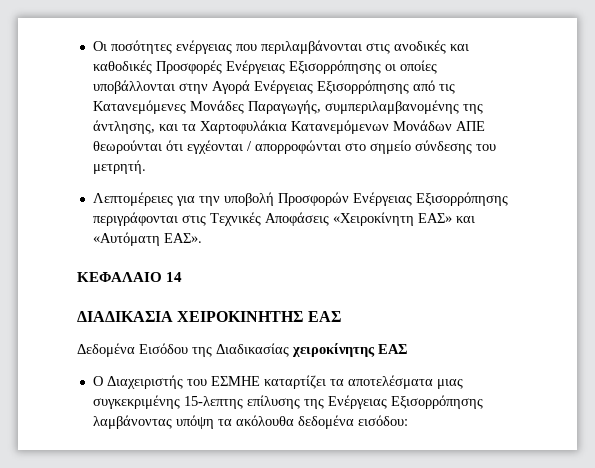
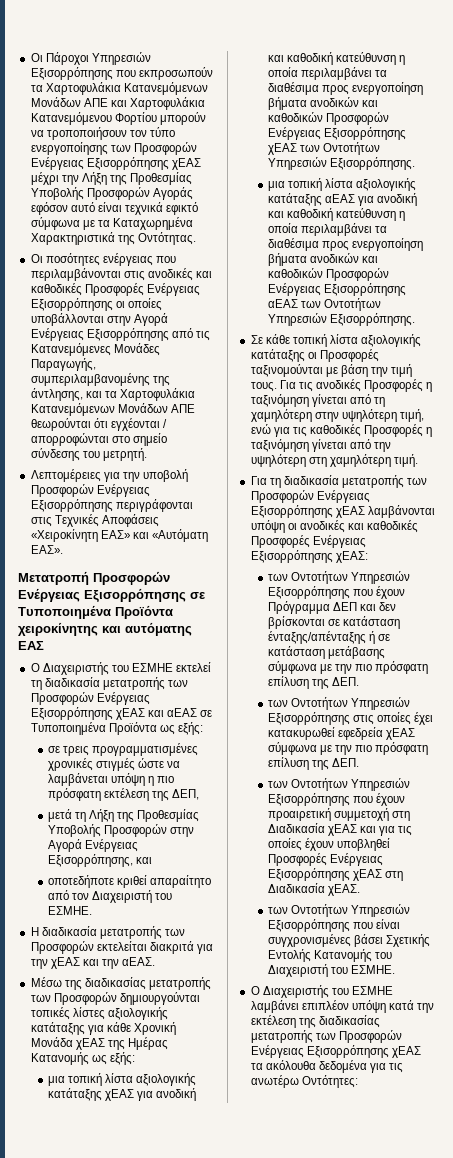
[92,41,107,51] Οι -> [30,52,151,65] [30,67,213,80] [30,82,208,95] [30,97,205,110] [30,112,206,125] [30,127,175,140] [30,142,197,155] [30,157,201,170] [30,172,193,185] [30,187,193,200] [30,202,199,215] [30,217,193,230] [30,232,196,245] [30,254,43,263] Οι Πάροχοι Υπηρεσιών Εξισορρόπησης που εκπροσωπούν τα Χαρτοφυλάκια Κατανεμόμενων Μονάδων ΑΠΕ και Χαρτοφυλάκια Κατανεμόμενου Φορτίου μπορούν να τροποποιήσουν τον τύπο ενεργοποίησης των Προσφορών Ενέργειας Εξισορρόπησης χΕΑΣ μέχρι την Λήξη της Προθεσμίας Υποβολής Προσφορών Αγοράς εφόσον αυτό είναι τεχνικά εφικτό σύμφωνα με τα Καταχωρημένα Χαρακτηριστικά της Οντότητας. // Οι
[77,272,183,282] [77,311,341,322] [77,343,375,357] ΚΕΦΑΛΑΙΟ 14 // ΔΙΑΔΙΚΑΣΙΑ ΧΕΙΡΟΚΙΝΗΤΗΣ ΕΑΣ // Δεδομένα Εισόδου της Διαδικασίας χειροκίνητης -> [18,571,170,585] [18,588,205,602] [18,605,173,619] [18,622,192,636] Μετατροπή Προσφορών Ενέργειας Εξισορρόπησης σε Τυποποιημένα Προϊόντα χειροκίνητης και αυτόματης
[263,375,463,389] [92,395,483,409] [92,415,408,429] καταρτίζει τα αποτελέσματα μιας συγκεκριμένης 15-λεπτης επίλυσης της Ενέργειας Εξισορρόπησης λαμβάνοντας υπόψη τα ακόλουθα δεδομένα εισόδου: -> [176,662,212,672] [30,677,188,690] [30,692,150,705] [30,707,213,720] [30,722,203,735] [47,743,199,756] [47,758,181,771] [47,773,175,786] [47,788,200,801] [47,809,200,822] [47,824,195,837] [47,839,138,852] [47,854,152,867] [47,875,212,888] [47,890,173,903] [47,906,92,915] [30,926,185,939] [30,941,213,954] [30,957,156,969] [30,977,211,990] [30,992,200,1005] [30,1007,168,1020] [30,1022,176,1035] [30,1037,168,1050] [30,1052,135,1065] [47,1073,197,1086] [47,1088,197,1101] [267,52,406,65] [267,67,388,80] [267,82,424,95] [267,97,379,110] [267,112,389,125] [267,127,406,140] [267,142,381,155] [267,157,415,170] [267,178,417,191] [267,193,418,206] [267,208,406,221] [267,223,388,236] [267,238,424,251] [267,253,379,266] [267,268,389,281] [267,283,406,296] [267,298,382,311] [267,313,415,326] [250,334,422,347] [250,349,379,362] [250,364,413,377] [250,379,433,392] [250,394,385,407] [250,409,424,422] [250,424,433,437] [250,439,391,452] [250,454,418,467] [250,475,428,488] [250,490,370,503] [250,505,435,518] [250,520,419,533] [250,535,366,548] [250,550,368,563] [267,571,411,584] [267,586,406,599] [267,601,397,614] [267,616,401,629] [267,631,391,644] [267,646,385,659] [267,661,429,674] [267,676,360,689] [267,697,411,710] [267,712,434,725] [267,727,416,740] [267,742,429,755] [267,757,360,770] [267,778,411,791] [267,793,406,806] [267,808,411,821] [267,823,413,836] [267,838,391,851] [267,853,383,866] [267,868,404,881] [267,883,360,896] [267,904,411,917] [267,919,401,932] [267,934,431,947] [267,949,393,962] [267,964,396,977] [250,985,393,998] [250,1000,435,1013] [250,1015,380,1028] [250,1030,402,1043] [250,1045,421,1058] [250,1060,404,1073] [250,1075,358,1088] εκτελεί τη διαδικασία μετατροπής των Προσφορών Ενέργειας Εξισορρόπησης χΕΑΣ και αΕΑΣ σε Τυποποιημένα Προϊόντα ως εξής: // σε τρεις προγραμματισμένες χρονικές στιγμές ώστε να λαμβάνεται υπόψη η πιο πρόσφατη εκτέλεση της ΔΕΠ, // μετά τη Λήξη της Προθεσμίας Υποβολής Προσφορών στην Αγορά Ενέργειας Εξισορρόπησης, και // οποτεδήποτε κριθεί απαραίτητο από τον Διαχειριστή του ΕΣΜΗΕ. // Η διαδικασία μετατροπής των Προσφορών εκτελείται διακριτά για την χΕΑΣ και την αΕΑΣ. // Μέσω της διαδικασίας μετατροπής των Προσφορών δημιουργούνται τοπικές λίστες αξιολογικής κατάταξης για κάθε Χρονική Μονάδα χΕΑΣ της Ημέρας Κατανομής ως εξής: // μια τοπική λίστα αξιολογικής κατάταξης χΕΑΣ για ανοδική και καθοδική κατεύθυνση η οποία περιλαμβάνει τα διαθέσιμα προς ενεργοποίηση βήματα ανοδικών και καθοδικών Προσφορών Ενέργειας Εξισορρόπησης χΕΑΣ των Οντοτήτων Υπηρεσιών Εξισορρόπησης. // μια τοπική λίστα αξιολογικής κατάταξης αΕΑΣ για ανοδική και καθοδική κατεύθυνση η οποία περιλαμβάνει τα διαθέσιμα προς ενεργοποίηση βήματα ανοδικών και καθοδικών Προσφορών Ενέργειας Εξισορρόπησης αΕΑΣ των Οντοτήτων Υπηρεσιών Εξισορρόπησης. // Σε κάθε τοπική λίστα αξιολογικής κατάταξης οι Προσφορές ταξινομούνται με βάση την τιμή τους. Για τις ανοδικές Προσφορές η ταξινόμηση γίνεται από τη χαμηλότερη στην υψηλότερη τιμή, ενώ για τις καθοδικές Προσφορές η ταξινόμηση γίνεται από την υψηλότερη στη χαμηλότερη τιμή. // Για τη διαδικασία μετατροπής των Προσφορών Ενέργειας Εξισορρόπησης χΕΑΣ λαμβάνονται υπόψη οι ανοδικές και καθοδικές Προσφορές Ενέργειας Εξισορρόπησης χΕΑΣ: // των Οντοτήτων Υπηρεσιών Εξισορρόπησης που έχουν Πρόγραμμα ΔΕΠ και δεν βρίσκονται σε κατάσταση ένταξης/απένταξης ή σε κατάσταση μετάβασης σύμφωνα με την πιο πρόσφατη επίλυση της ΔΕΠ. // των Οντοτήτων Υπηρεσιών Εξισορρόπησης στις οποίες έχει κατακυρωθεί εφεδρεία χΕΑΣ σύμφωνα με την πιο πρόσφατη επίλυση της ΔΕΠ. // των Οντοτήτων Υπηρεσιών Εξισορρόπησης που έχουν προαιρετική συμμετοχή στη Διαδικασία χΕΑΣ και για τις οποίες έχουν υποβληθεί Προσφορές Ενέργειας Εξισορρόπησης χΕΑΣ στη Διαδικασία χΕΑΣ. // των Οντοτήτων Υπηρεσιών Εξισορρόπησης που είναι συγχρονισμένες βάσει Σχετικής Εντολής Κατανομής του Διαχειριστή του ΕΣΜΗΕ. // Ο Διαχειριστής του ΕΣΜΗΕ λαμβάνει επιπλέον υπόψη κατά την εκτέλεση της διαδικασίας μετατροπής των Προσφορών Ενέργειας Εξισορρόπησης χΕΑΣ τα ακόλουθα δεδομένα για τις ανωτέρω Οντότητες:

